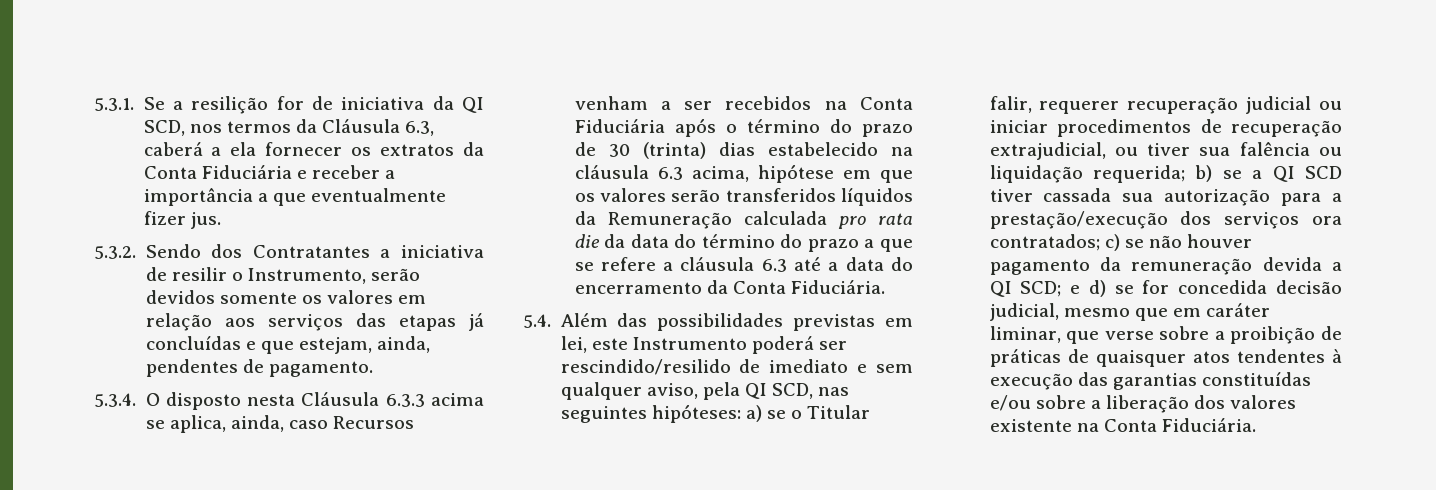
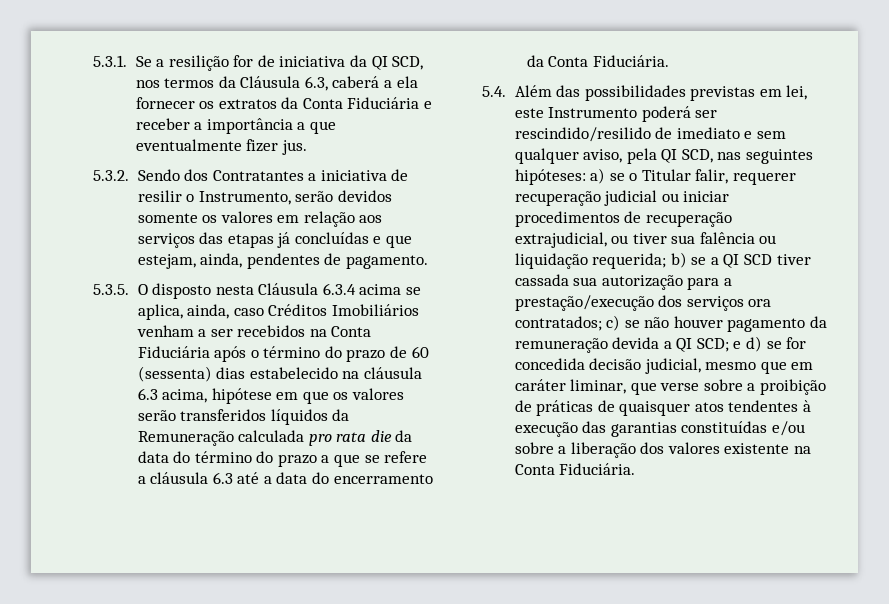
[94,393,136,407] 5.3.4. -> [93,284,129,295] 5.3.5.
[385,394,425,407] 6.3.3 -> [322,283,356,295] 6.3.4
[333,416,415,429] Recursos -> [268,304,419,316] Créditos Imobiliários
[608,142,706,159] 30 (trinta) -> [411,346,429,358] [137,366,212,382] 60 (sessenta)

